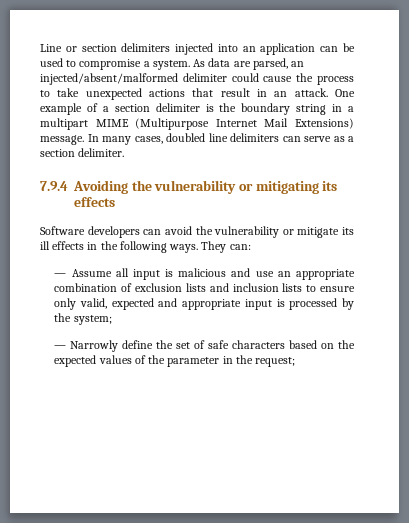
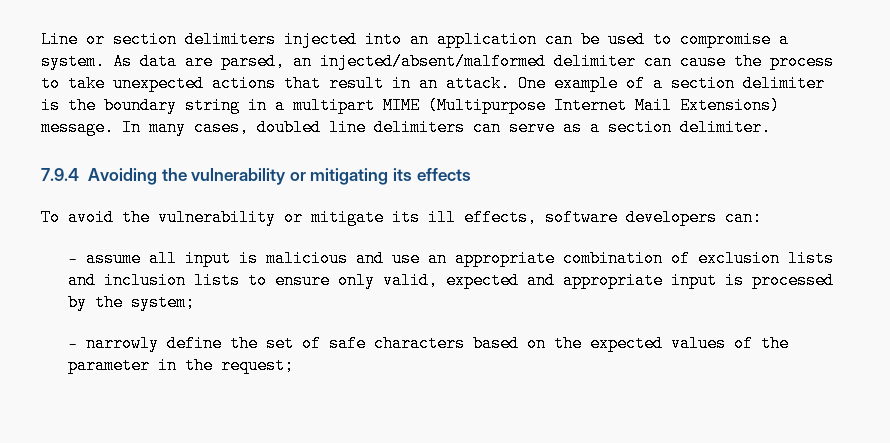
[231,73,259,82] could -> [644,53,672,70] can
[40,226,162,238] Software developers can -> [41,209,60,226] To
[52,241,227,253] effects in the following ways. They -> [464,209,717,226] effects, software developers
[71,269,112,277] Assume -> [85,250,141,267] assume
[70,340,119,352] Narrowly -> [85,335,159,352] narrowly

